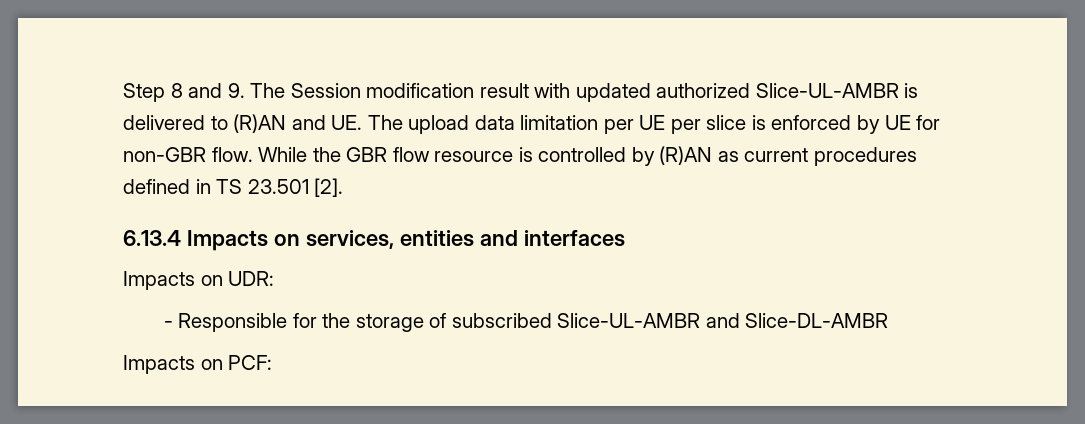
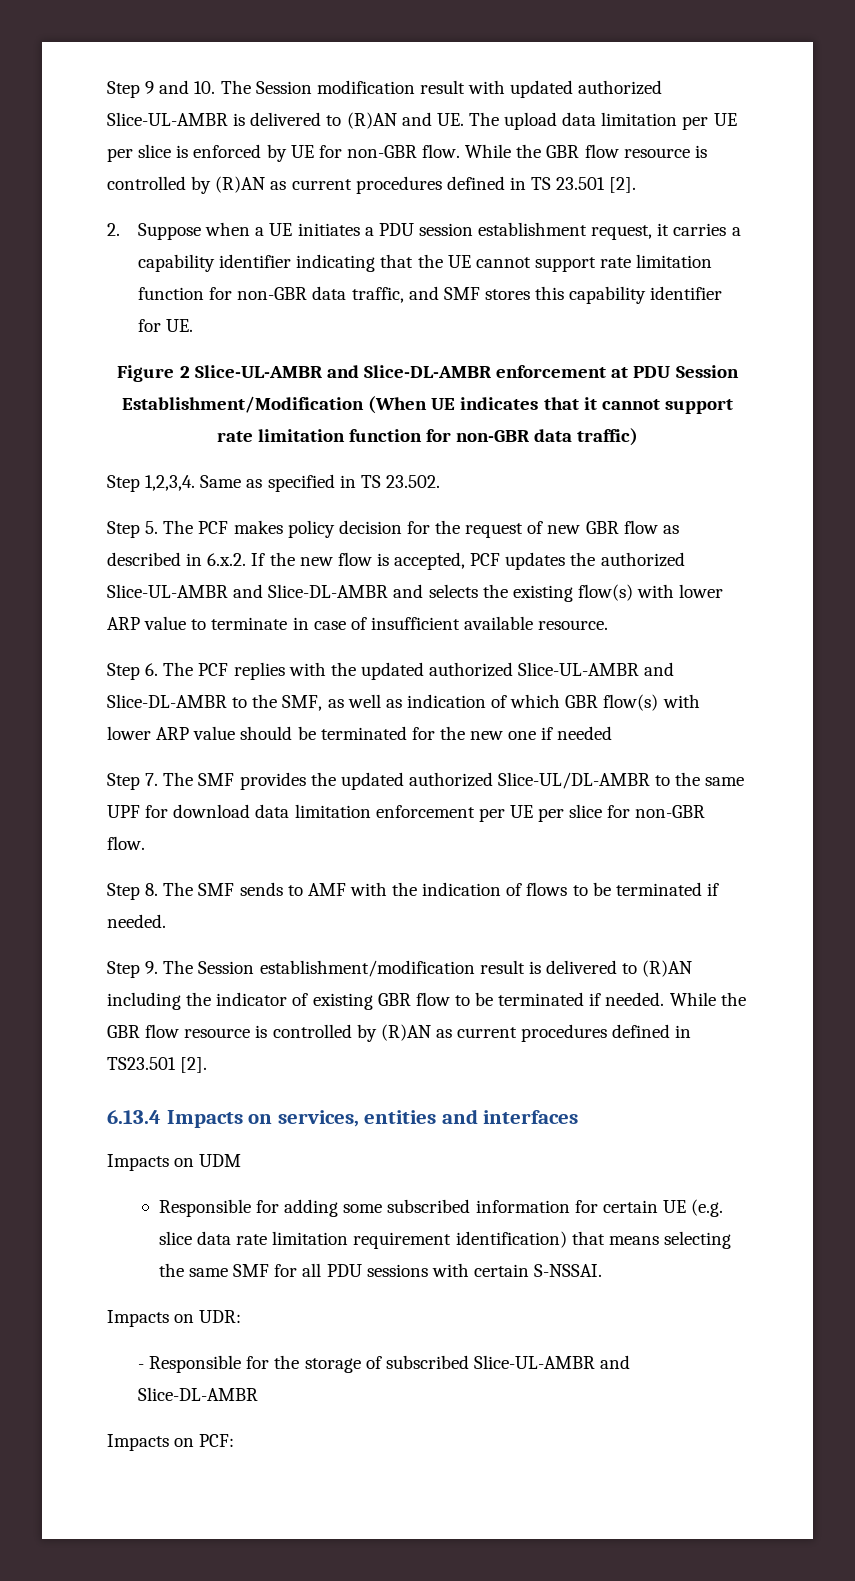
[123,83,245,102] Step 8 and 9. -> [107,80,216,98] Step 9 and 10.
(344, 187) none -> [107,222,741,240] [137,254,713,272] [137,286,723,304] [137,319,194,332] [117,365,739,382] [122,396,733,414] [216,428,639,446] [107,474,440,492] [107,520,679,538] [107,552,685,570] [107,584,724,602] [107,616,609,630] [107,662,675,680] [107,694,700,711] [107,726,613,740] [107,772,745,790] [107,804,706,822] [107,836,145,850] [107,882,719,900] [107,914,166,928] [107,960,693,978] [107,992,746,1010] [107,1024,692,1042] [107,1057,208,1073] // 2. Suppose when a UE initiates a PDU session establishment request, it carries a capability identifier indicating that the UE cannot support rate limitation function for non-GBR data traffic, and SMF stores this capability identifier for UE. // Figure 2 Slice-UL-AMBR and Slice-DL-AMBR enforcement at PDU Session Establishment/Modification (When UE indicates that it cannot support rate limitation function for non-GBR data traffic) // Step 1,2,3,4. Same as specified in TS 23.502. // Step 5. The PCF makes policy decision for the request of new GBR flow as described in 6.x.2. If the new flow is accepted, PCF updates the authorized Slice-UL-AMBR and Slice-DL-AMBR and selects the existing flow(s) with lower ARP value to terminate in case of insufficient available resource. // Step 6. The PCF replies with the updated authorized Slice-UL-AMBR and Slice-DL-AMBR to the SMF, as well as indication of which GBR flow(s) with lower ARP value should be terminated for the new one if needed // Step 7. The SMF provides the updated authorized Slice-UL/DL-AMBR to the same UPF for download data limitation enforcement per UE per slice for non-GBR flow. // Step 8. The SMF sends to AMF with the indication of flows to be terminated if needed. // Step 9. The Session establishment/modification result is delivered to (R)AN including the indicator of existing GBR flow to be terminated if needed. While the GBR flow resource is controlled by (R)AN as current procedures defined in TS23.501 [2].
(625, 238) none -> [107,1154,242,1171] [158,1199,724,1217] [158,1231,731,1249] [158,1263,603,1277] // Impacts on UDM // Responsible for adding some subscribed information for certain UE (e.g. slice data rate limitation requirement identification) that means selecting the same SMF for all PDU sessions with certain S-NSSAI.

